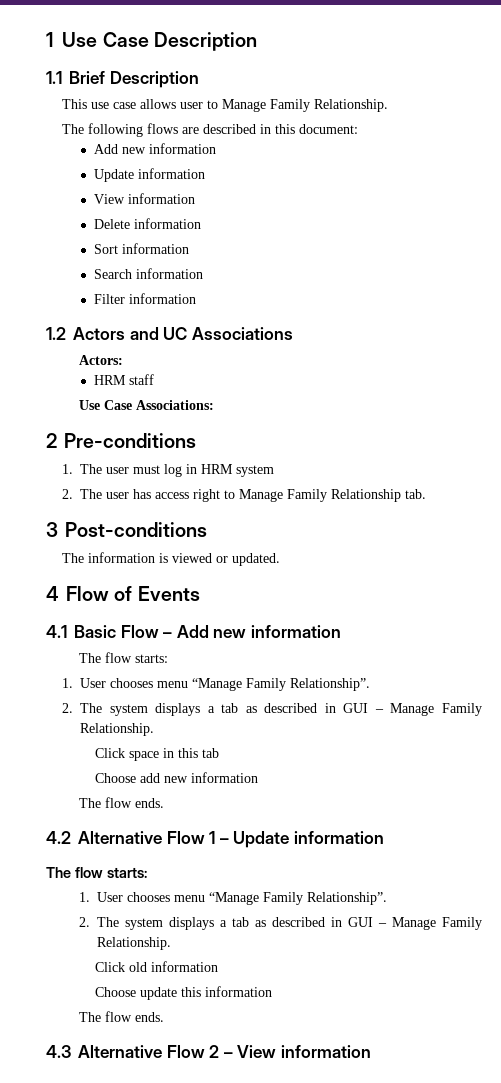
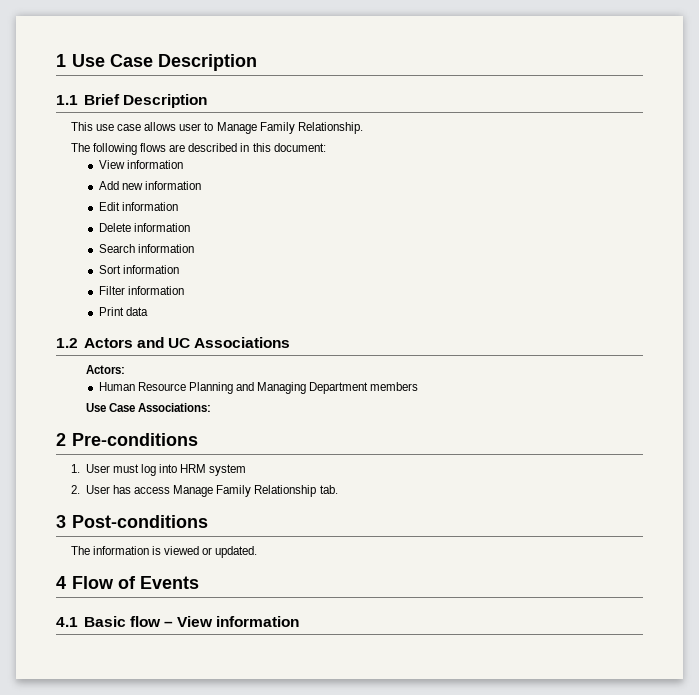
[94,143,217,154] [94,168,206,182] [94,194,126,204] // Add new information // Update information // View -> [98,160,183,169] [98,181,201,190] [98,202,120,211] // View information // Add new information // Edit
[94,243,190,254] [94,269,133,279] Sort information // Search -> [98,244,194,253] [98,265,121,274] Search information // Sort
(197, 298) none -> [98,307,148,316] // Print data
[94,374,155,385] HRM staff -> [98,382,419,394] Human Resource Planning and Managing Department members
[80,464,130,474] The user -> [85,464,110,473] User
[186,464,198,474] in -> [159,464,178,473] into
[80,489,236,502] The user has access right to -> [85,485,171,494] User has access
[120,625,341,638] [78,652,168,663] [62,678,371,691] [62,703,483,716] [80,723,155,736] [94,748,219,761] [94,772,258,783] [78,797,164,808] [46,831,384,848] [46,867,147,878] [78,892,387,905] [78,917,483,930] [96,937,171,950] [94,961,218,972] [94,986,272,1000] [78,1011,164,1022] [46,1045,220,1058] Flow – Add new information // The flow starts: // 1. User chooses menu “Manage Family Relationship”. // 2. The system displays a tab as described in GUI – Manage Family Relationship. // Click space in this tab // Choose add new information // The flow ends. // 4.2 Alternative Flow 1 – Update information // The flow starts: // 1. User chooses menu “Manage Family Relationship”. // 2. The system displays a tab as described in GUI – Manage Family Relationship. // Click old information // Choose update this information // The flow ends. // 4.3 Alternative Flow 2 -> [129,616,161,627] flow

